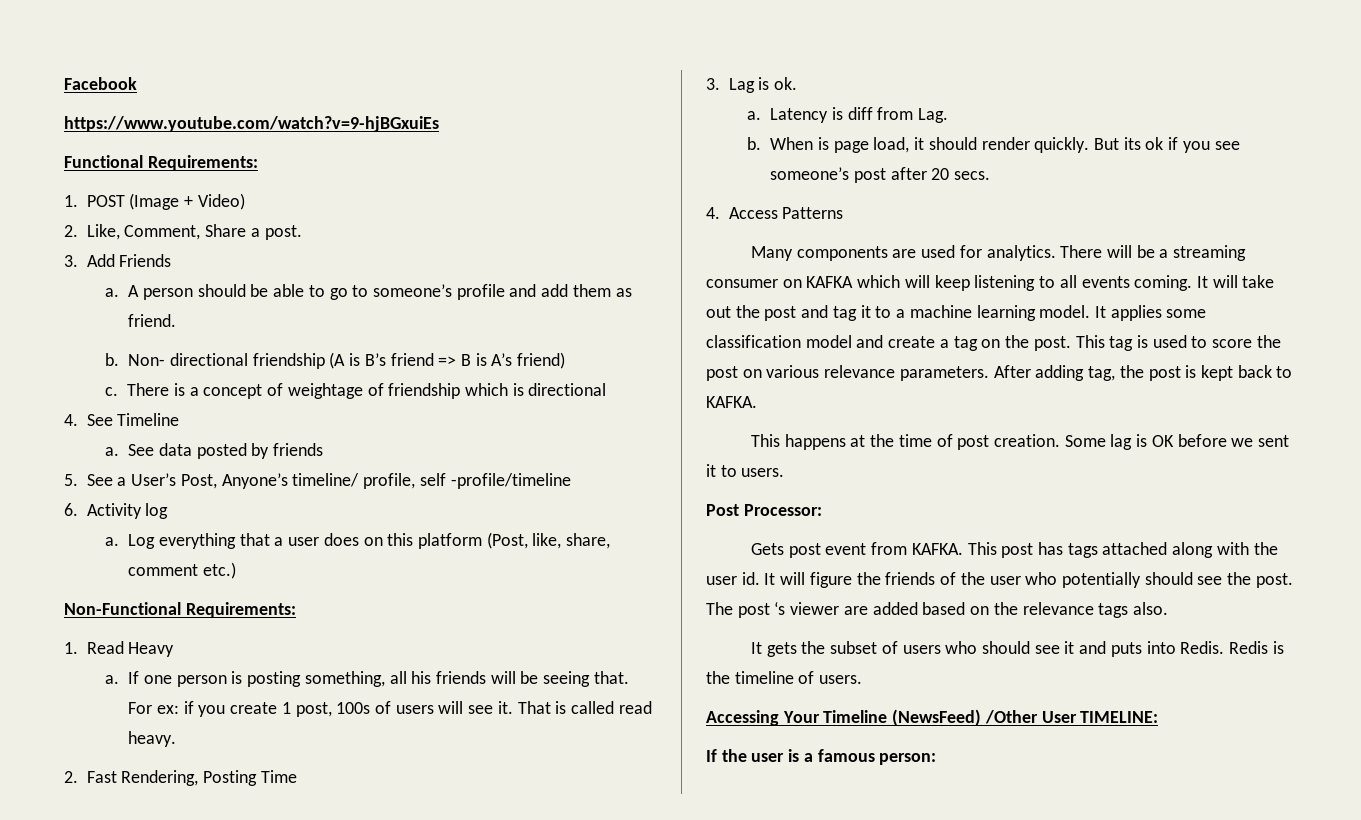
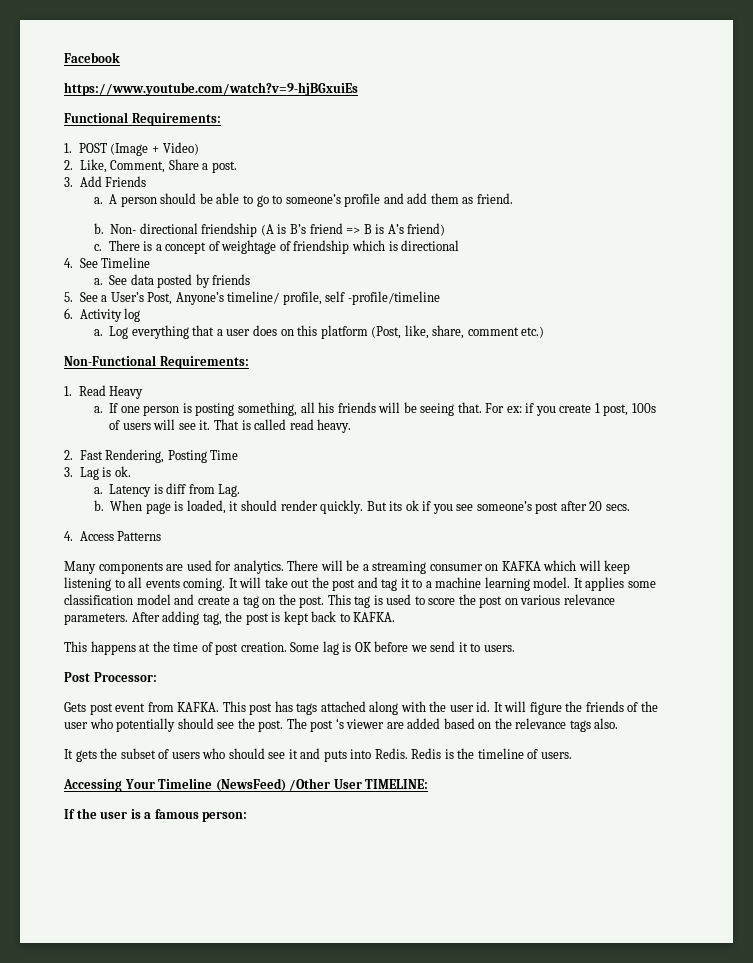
[817,137,910,153] is page load, -> [145,500,226,514] page is loaded,
[1258,435,1290,447] sent -> [430,641,456,652] send

